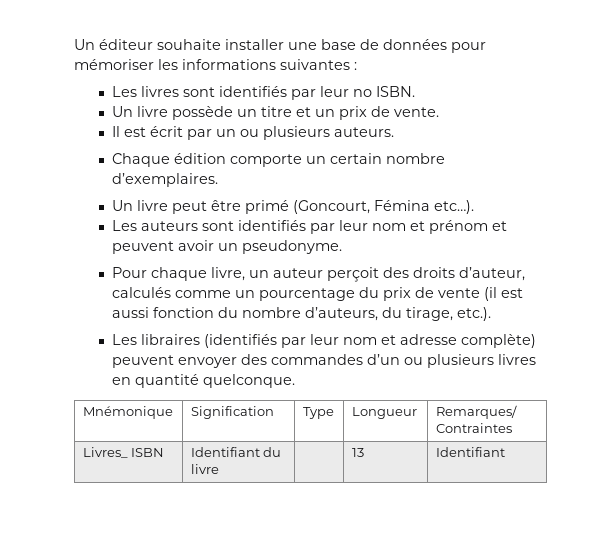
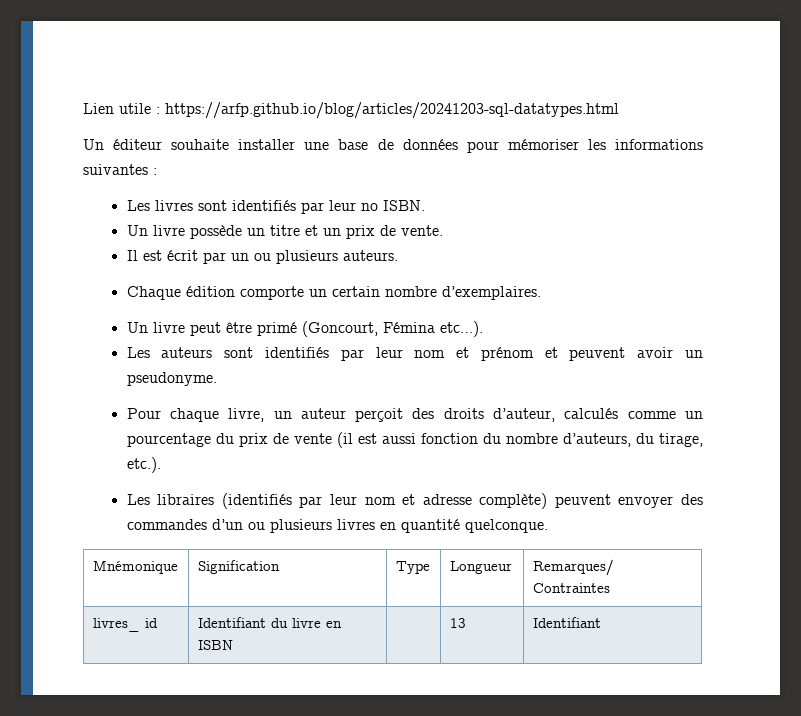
(74, 44) none -> [83,102,619,119] Lien utile : https://arfp.github.io/blog/articles/20241203-sql-datatypes.html //
[82,447,165,458] Livres_ ISBN -> [92,618,158,632] livres_ id
(219, 469) none -> [325,621,342,628] [197,640,233,650] en ISBN

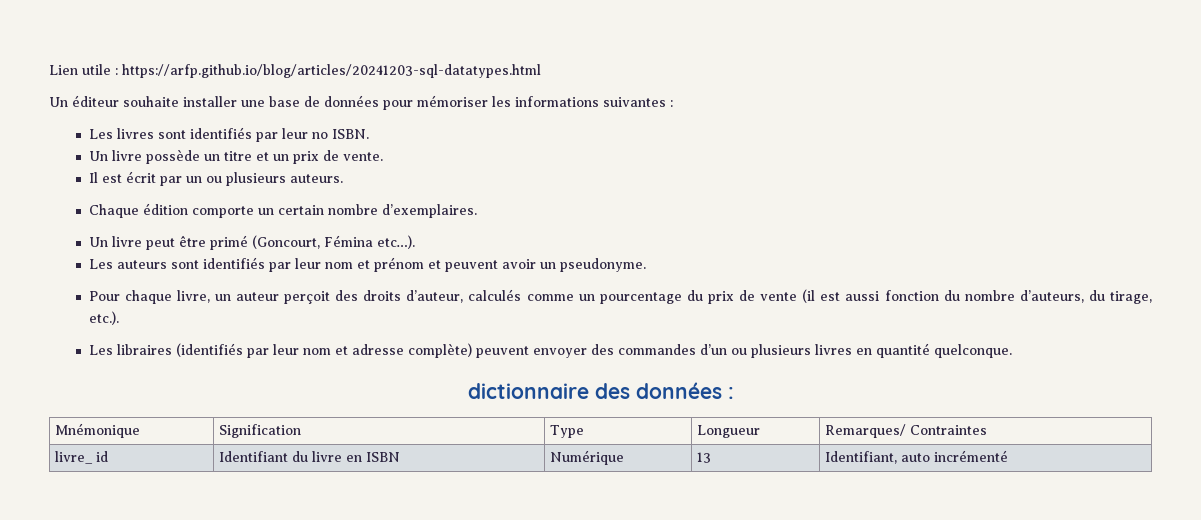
(548, 526) none -> [467,382,734,399] // dictionnaire des données :
[92,618,140,632] livres_ -> [55,451,94,464] livre_
(233, 645) none -> [550,450,625,465] Numérique
[532,617,601,628] Identifiant -> [825,450,1009,464] Identifiant, auto incrémenté

